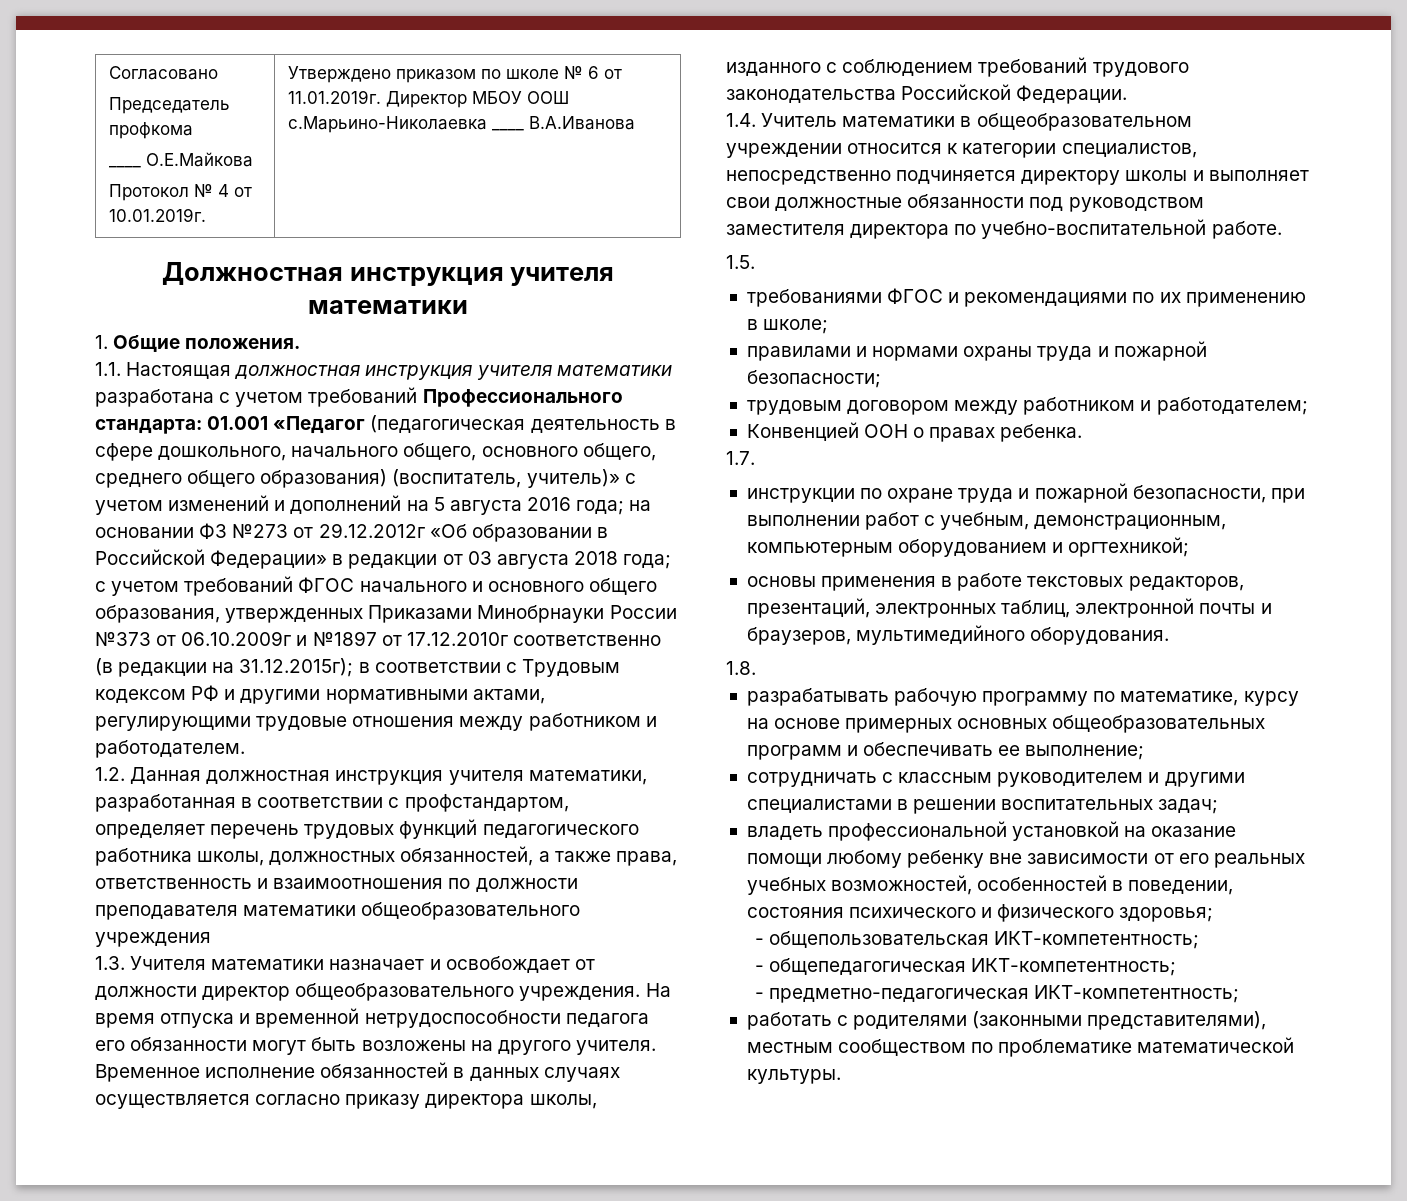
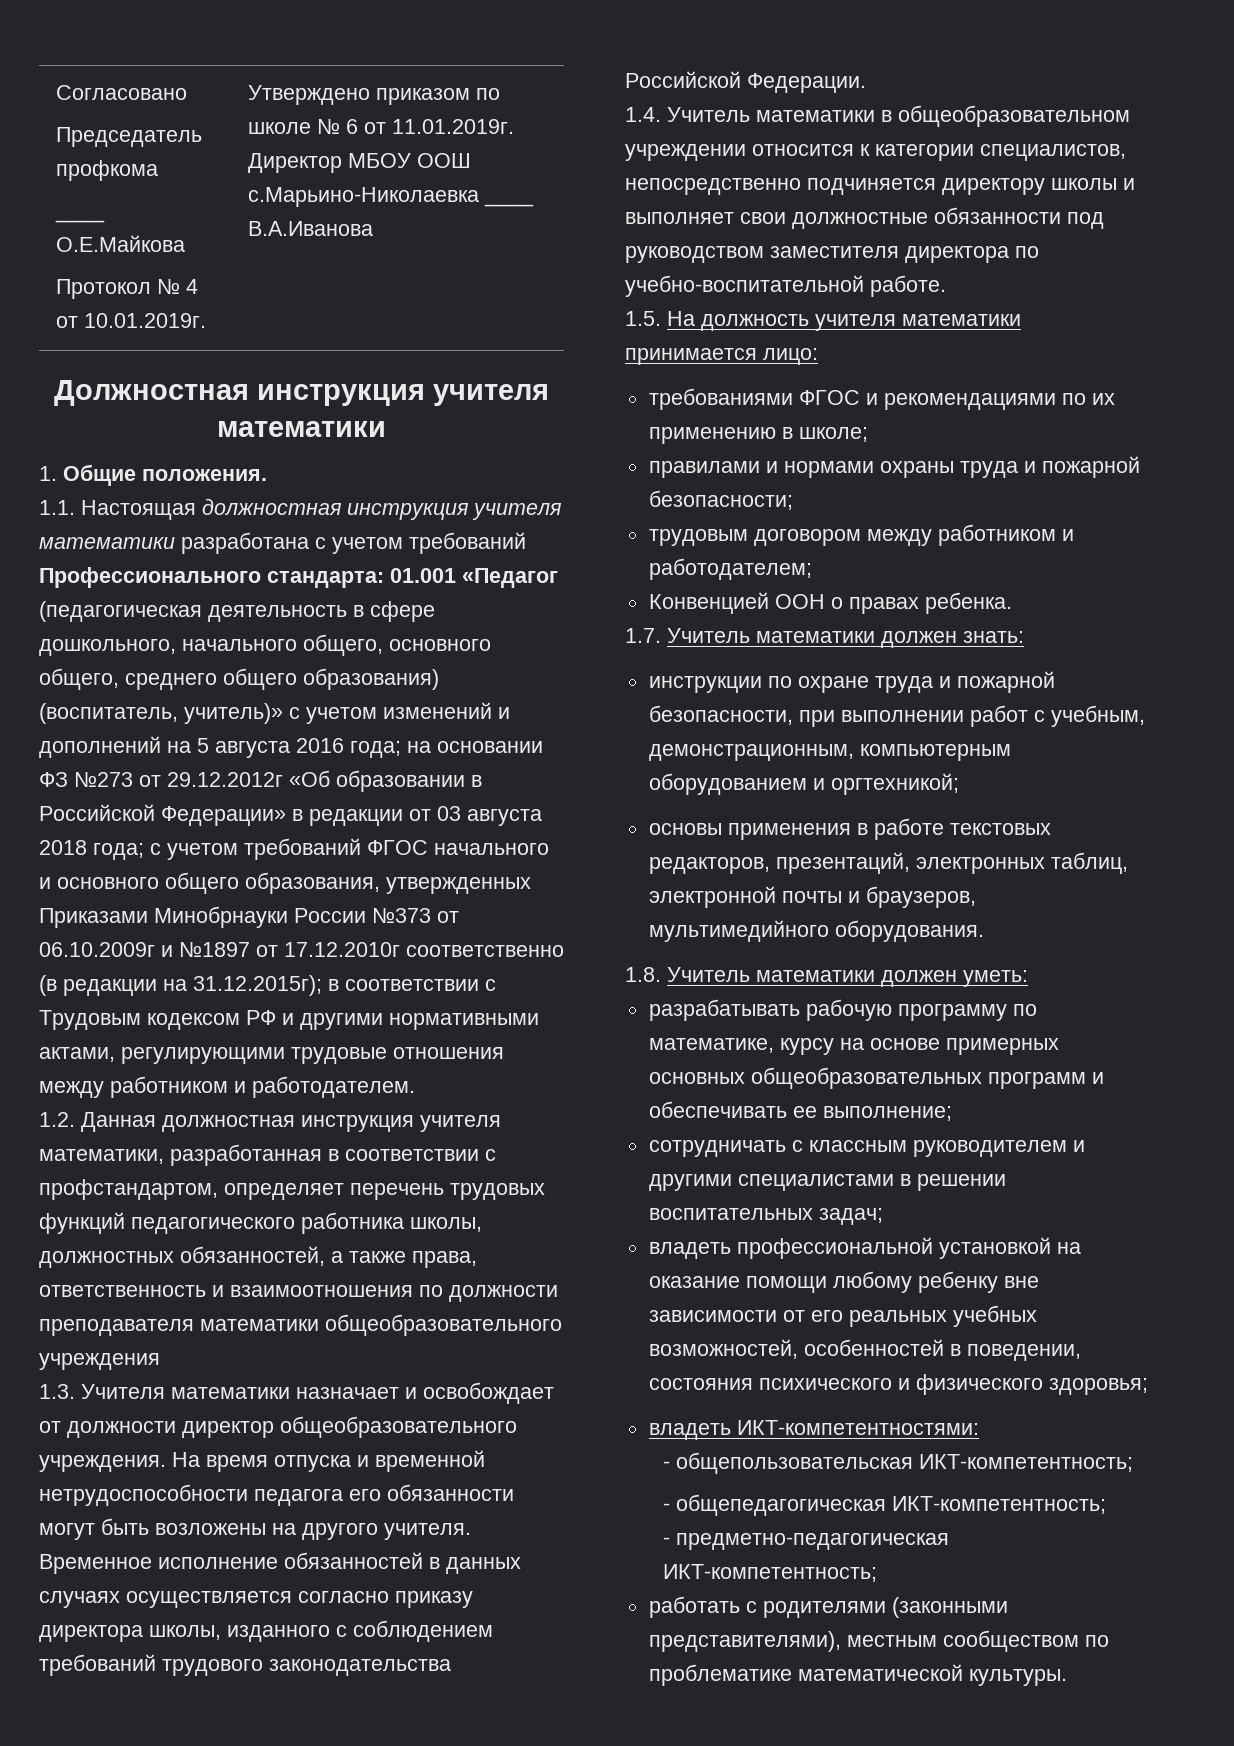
(755, 262) none -> [667,311,1021,331] [625,348,818,365] На должность учителя математики принимается лицо:
(755, 458) none -> [667,628,1024,648] Учитель математики должен знать:
(756, 668) none -> [667,967,1028,987] Учитель математики должен уметь:
(1214, 914) none -> [648,1420,979,1440] // владеть ИКТ-компетентностями:

